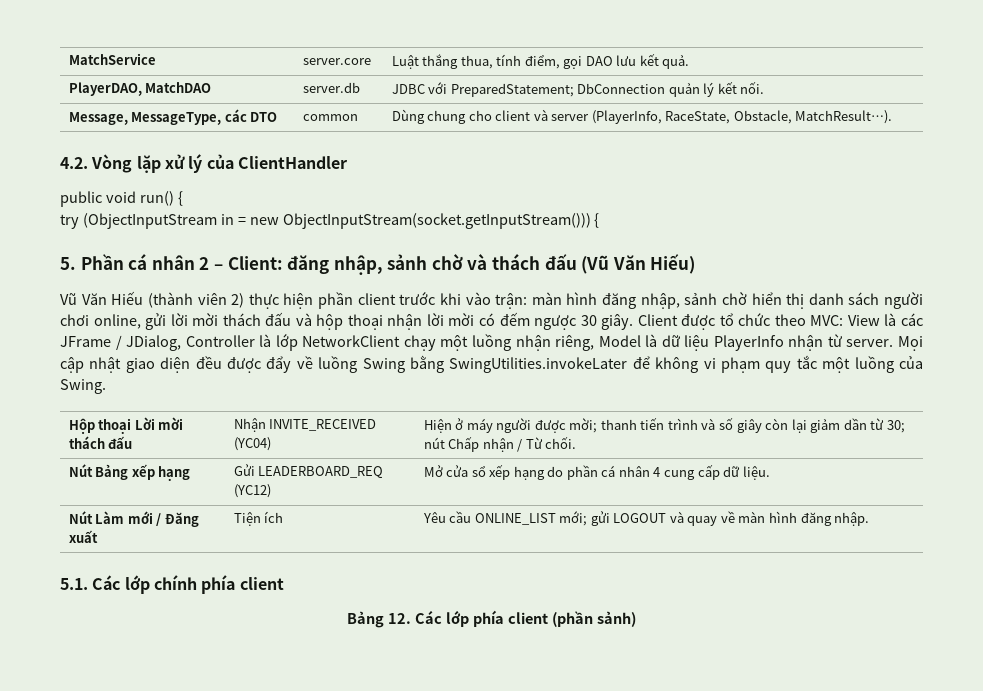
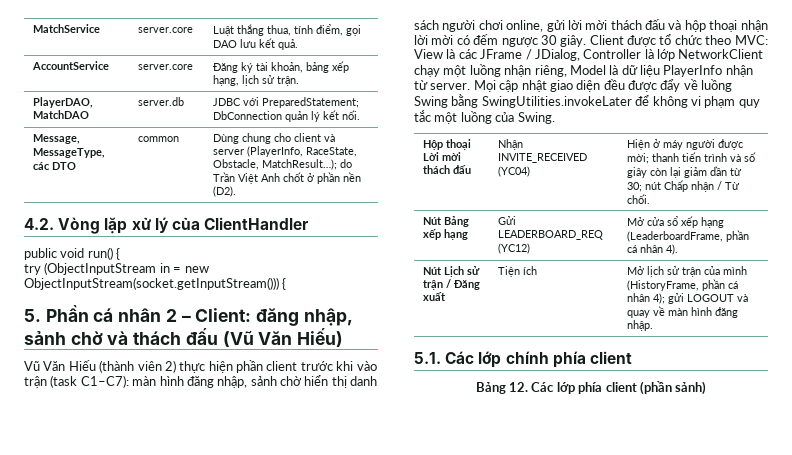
(690, 62) none -> [32,61,110,70] [138,64,194,70] [213,61,350,73] [213,75,300,86] // AccountService | server.core | Đăng ký tài khoản, bảng xếp hạng, lịch sử trận.
[795,110,893,124] MatchResult…). -> [262,159,353,170] [213,172,362,184] [213,186,237,197] MatchResult…); do Trần Việt Anh chốt ở phần nền (D2).
[495,293,528,309] trận: -> [24,375,129,388] trận (task C1–C7):
[547,464,770,480] [68,511,153,524] do phần cá nhân 4 cung cấp dữ liệu. // Nút Làm mới -> [627,230,750,242] [627,244,679,255] [423,266,481,277] [423,280,444,290] (LeaderboardFrame, phần cá nhân 4). // Nút Lịch sử trận
[422,511,588,526] Yêu cầu ONLINE_LIST mới; -> [627,266,748,277] [627,279,739,291] [627,293,666,304] Mở lịch sử trận của mình (HistoryFrame, phần cá nhân 4);

